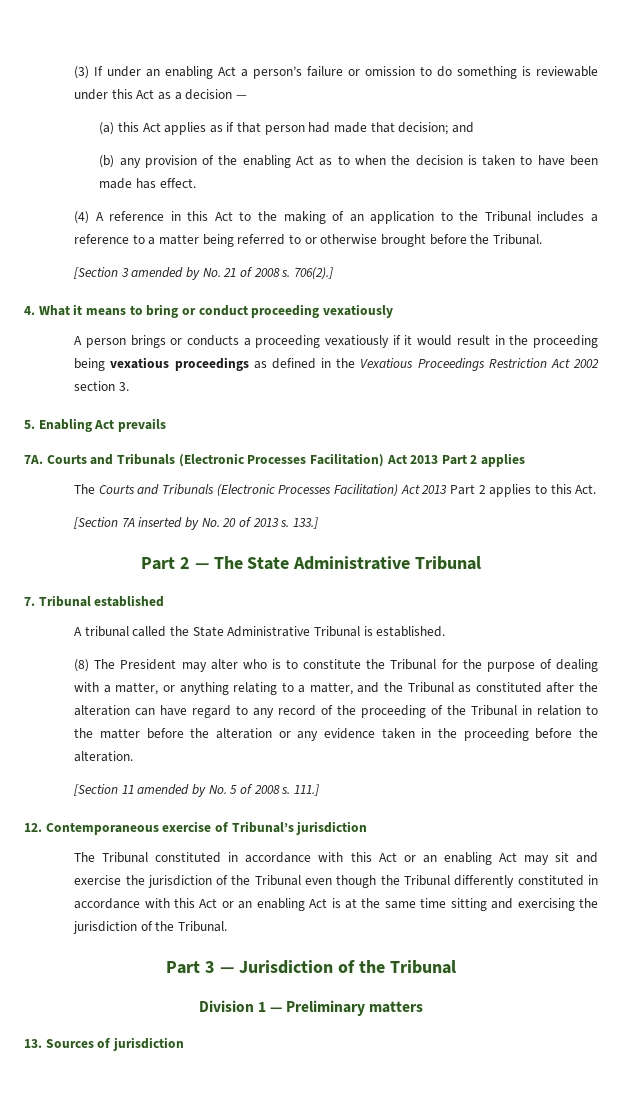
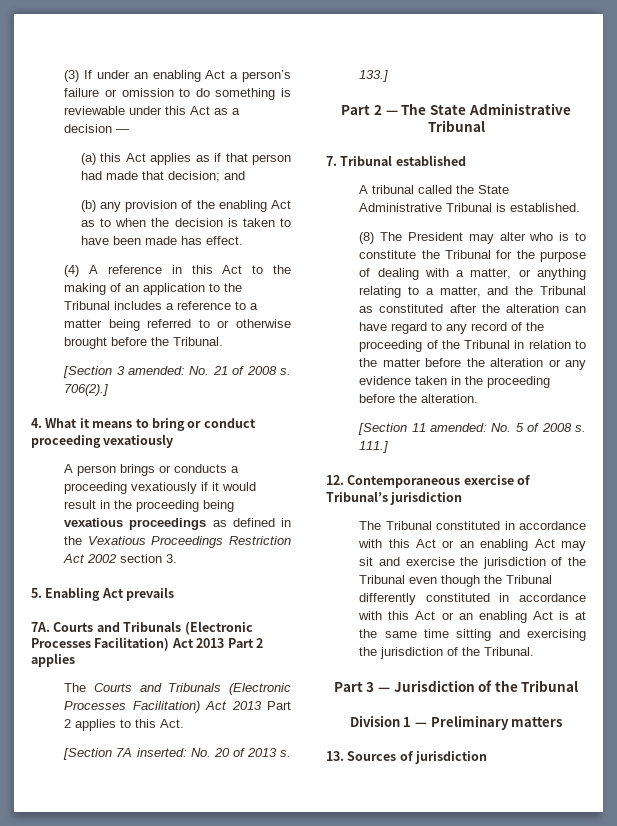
[131,267,201,280] amended by -> [128,366,186,375] amended:
[138,517,200,530] inserted by -> [136,748,187,757] inserted:
[137,784,207,797] amended by -> [430,423,488,432] amended:

